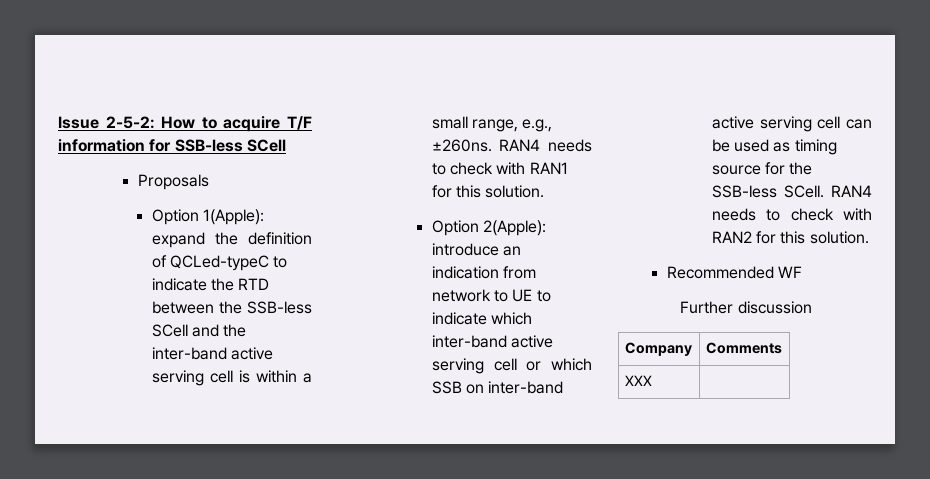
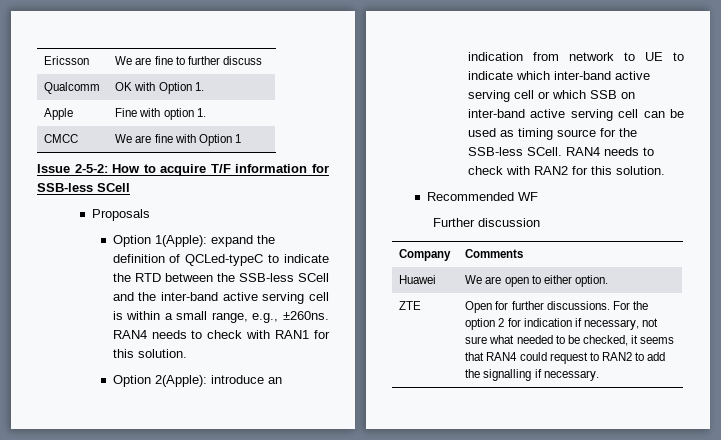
(58, 122) none -> [44,56,90,65] [115,56,262,65] [44,82,101,94] [115,82,204,94] [44,108,74,120] [115,108,206,120] [44,134,79,143] [115,134,241,146] Ericsson | We are fine to further discuss // Qualcomm | OK with Option 1. // Apple | Fine with option 1. // CMCC | We are fine with Option 1 //
[624,375,652,386] XXX | -> [399,275,437,284] [465,275,608,287] [399,301,422,310] [465,301,648,313] [465,318,658,330] [465,335,675,346] [465,352,666,364] [465,369,599,381] Huawei | We are open to either option. // ZTE | Open for further discussions. For the option 2 for indication if necessary, not sure what needed to be checked, it seems that RAN4 could request to RAN2 to add the signalling if necessary.

